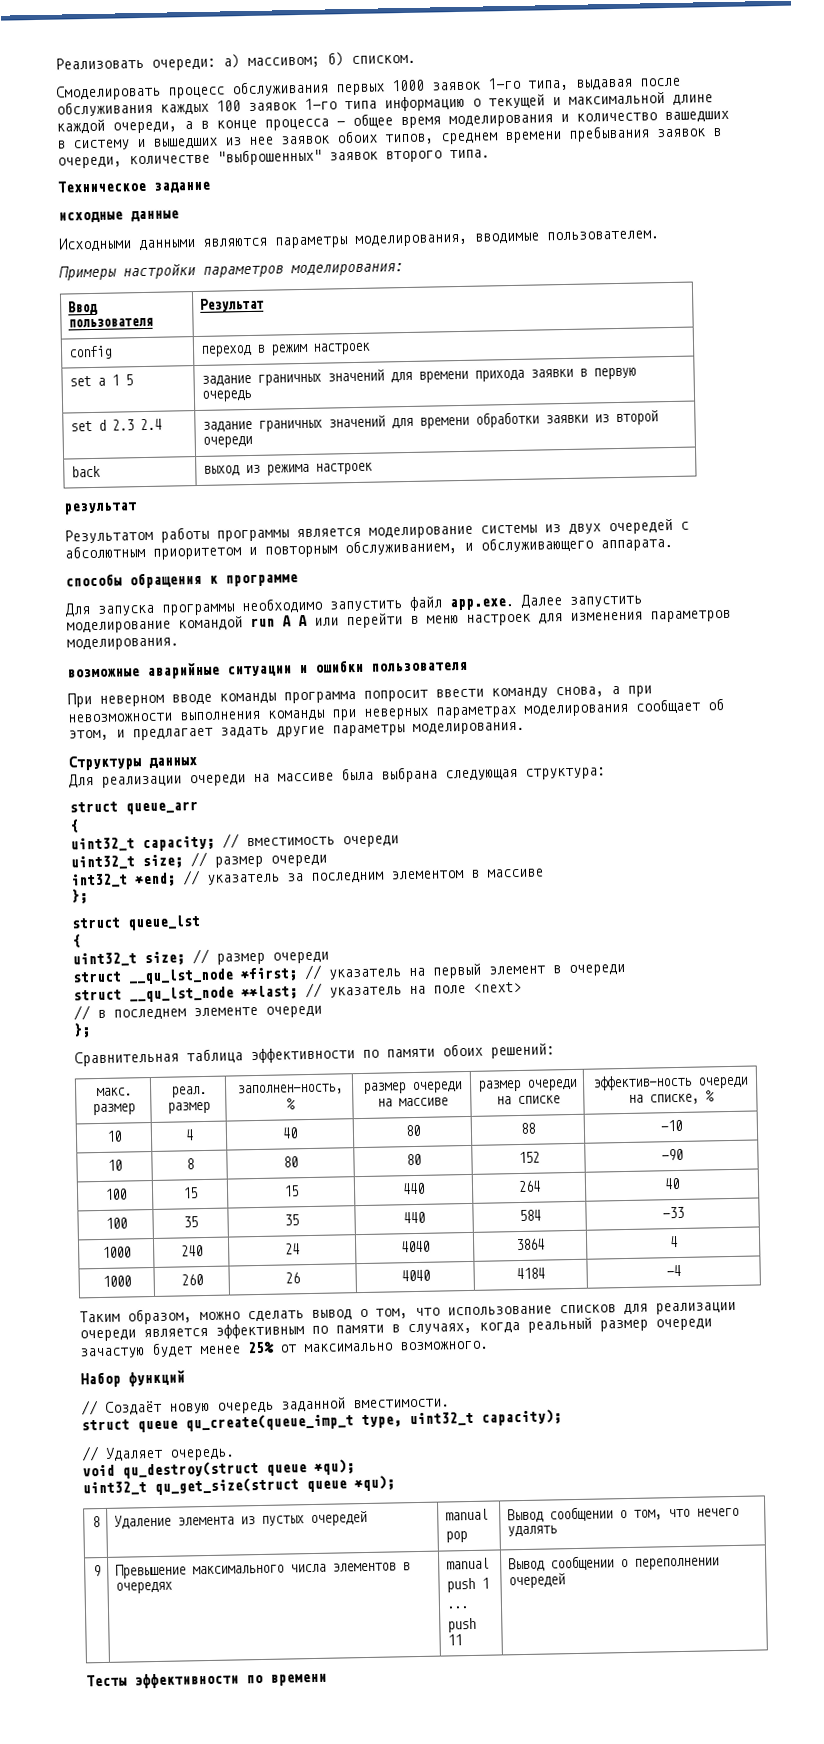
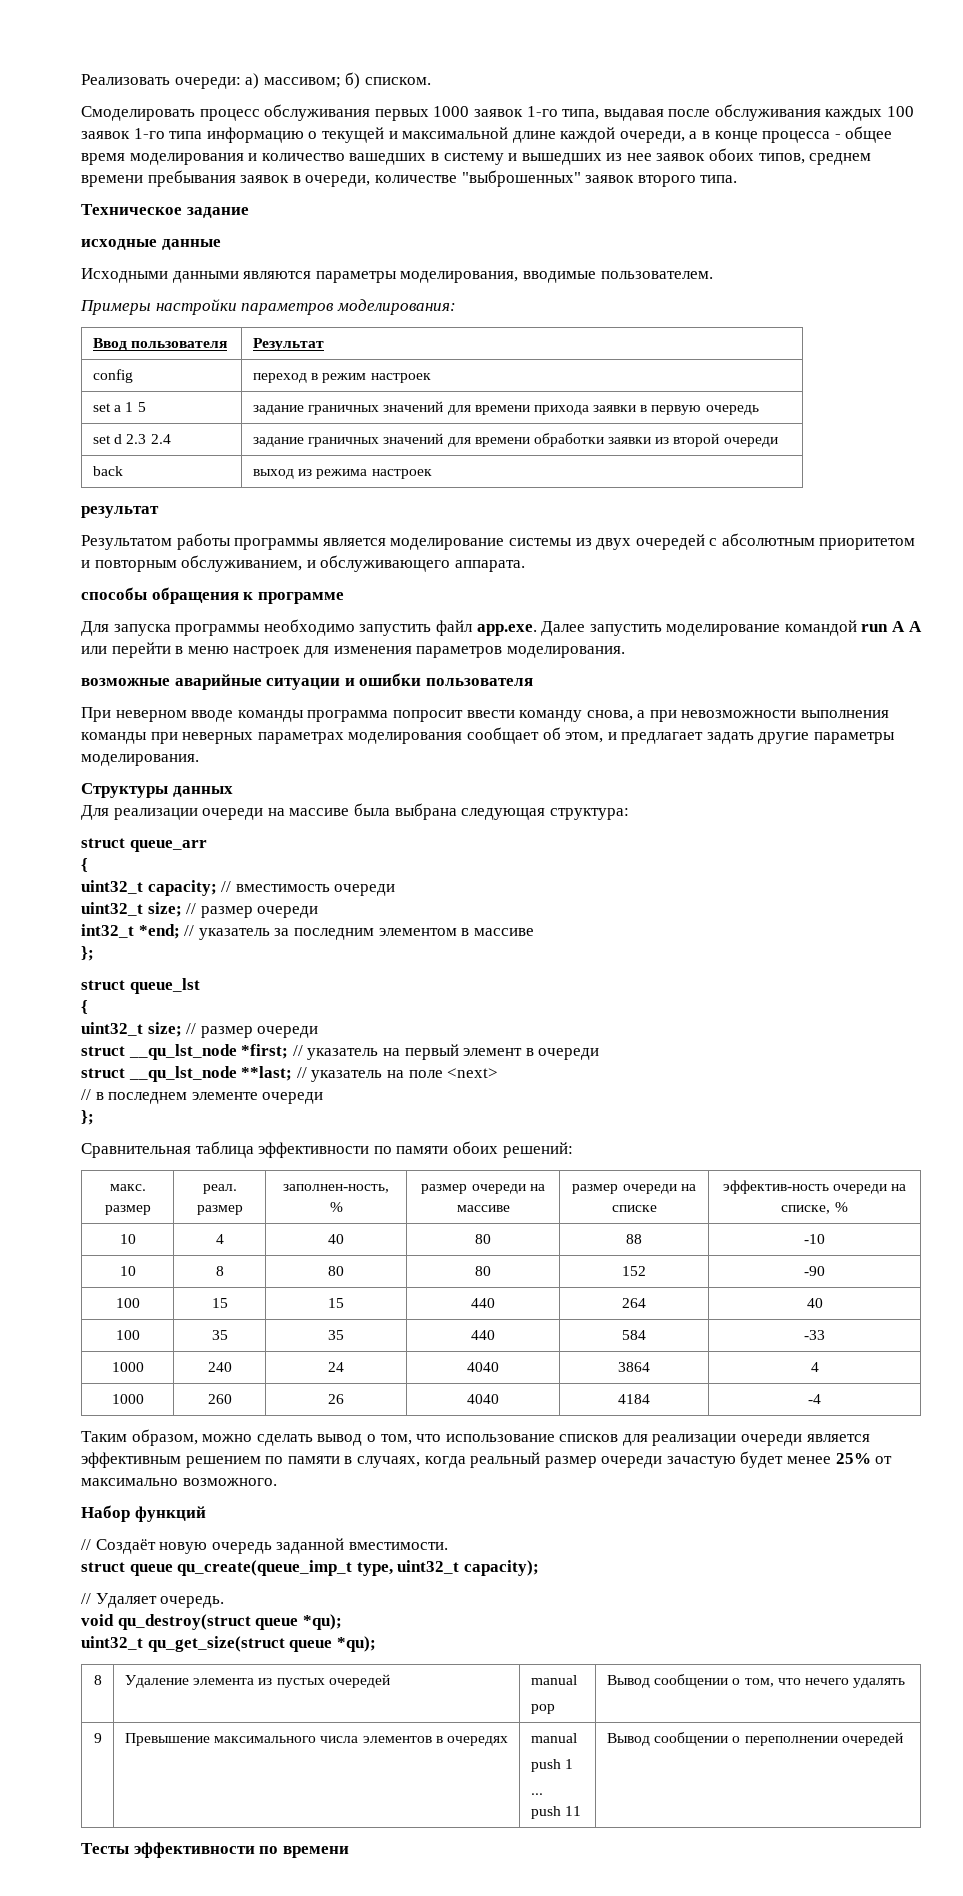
(304, 1331) none -> [185,1456,261,1468] решением

